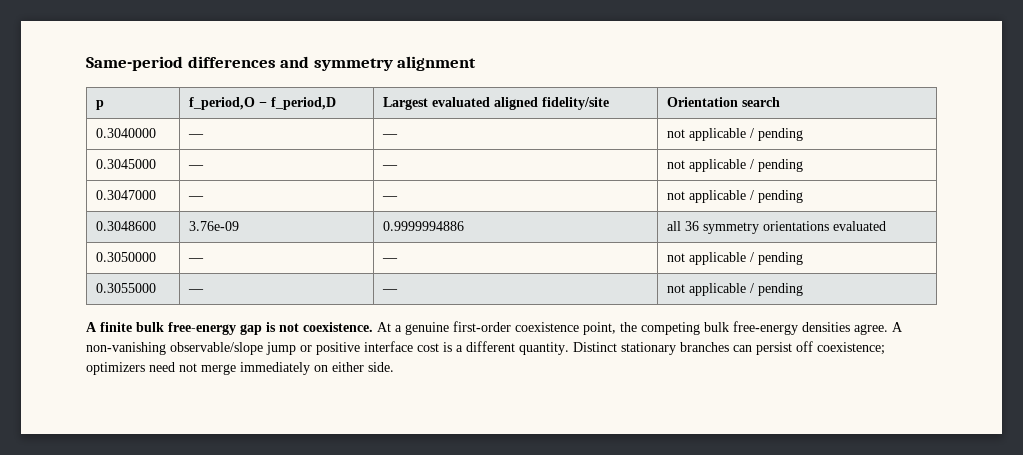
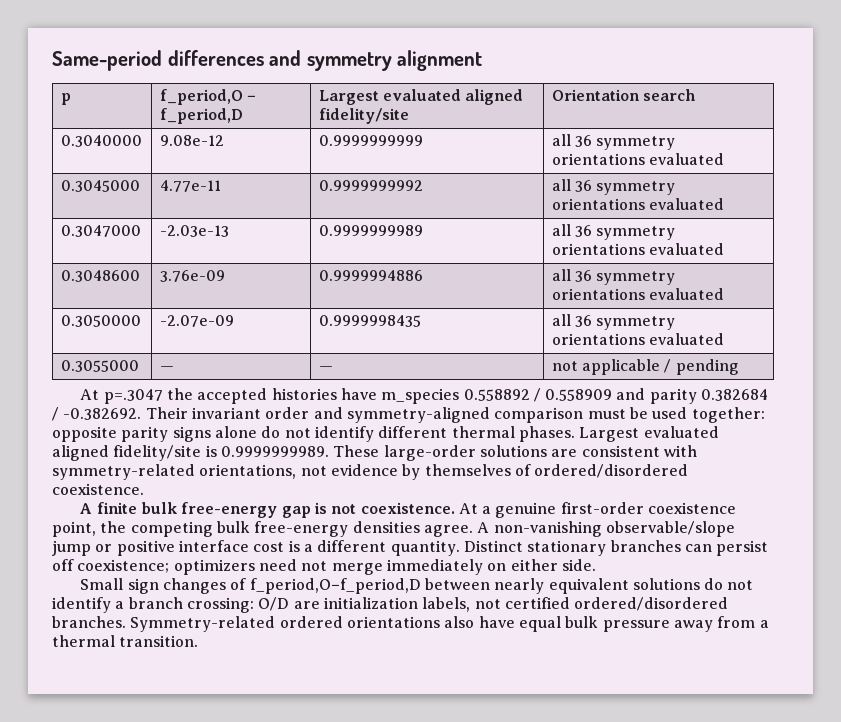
[188,134,205,138] [382,134,399,138] [667,128,804,141] [96,159,157,169] [188,165,205,169] [382,165,399,169] [667,159,804,172] [96,190,157,200] [188,196,205,200] [382,196,399,200] [667,190,804,203] — | — | not applicable / pending // 0.3045000 | — | — | not applicable / pending // 0.3047000 | — | — | not applicable / pending -> [159,135,224,146] [318,135,423,146] [551,134,676,150] [551,153,725,165] [60,180,140,192] [159,180,221,192] [318,180,423,191] [551,179,676,195] [551,198,725,210] [60,225,141,237] [159,225,229,237] [318,225,423,236] [551,224,676,240] [551,243,725,255] 9.08e-12 | 0.9999999999 | all 36 symmetry orientations evaluated // 0.3045000 | 4.77e-11 | 0.9999999992 | all 36 symmetry orientations evaluated // 0.3047000 | -2.03e-13 | 0.9999999989 | all 36 symmetry orientations evaluated
[188,258,205,262] [382,258,399,262] [667,252,804,265] — | — | not applicable / pending -> [159,315,234,327] [318,315,421,327] [551,314,676,330] [551,333,725,345] -2.07e-09 | 0.9999998435 | all 36 symmetry orientations evaluated
(804, 289) none -> [80,388,769,404] [52,407,765,423] [52,426,719,442] [52,445,697,461] [52,464,689,480] [52,483,144,495] // At p=.3047 the accepted histories have m_species 0.558892 / 0.558909 and parity 0.382684 / -0.382692. Their invariant order and symmetry-aligned comparison must be used together: opposite parity signs alone do not identify different thermal phases. Largest evaluated aligned fidelity/site is 0.9999999989. These large-order solutions are consistent with symmetry-related orientations, not evidence by themselves of ordered/disordered coexistence.
(394, 367) none -> [80,578,754,594] [52,597,729,613] [52,616,769,632] [52,635,199,647] // Small sign changes of f_period,O−f_period,D between nearly equivalent solutions do not identify a branch crossing: O/D are initialization labels, not certified ordered/disordered branches. Symmetry-related ordered orientations also have equal bulk pressure away from a thermal transition.

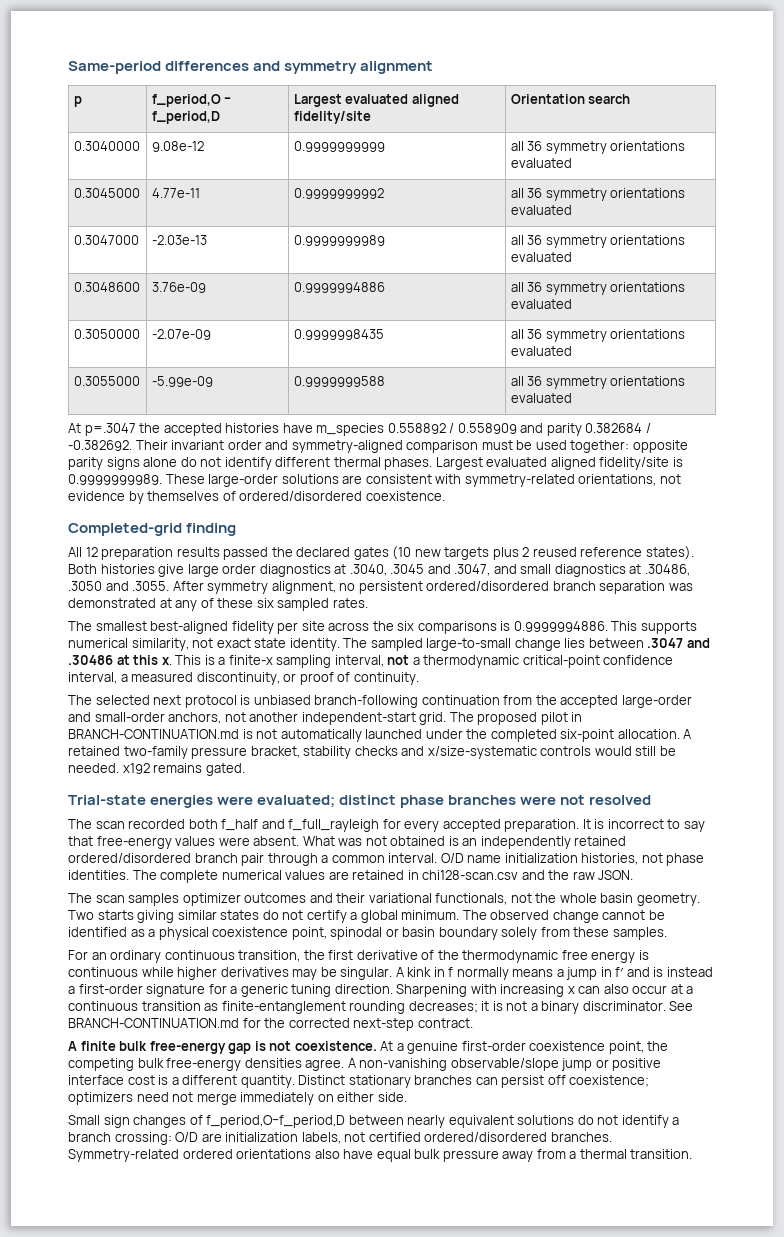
[159,366,174,371] [318,366,333,371] [551,359,739,375] — | — | not applicable / pending -> [151,376,213,387] [293,376,385,387] [510,376,686,389] [510,393,572,403] -5.99e-09 | 0.9999999588 | all 36 symmetry orientations evaluated
(144, 489) none -> [68,523,237,536] [68,546,694,560] [68,564,690,577] [68,581,693,594] [68,598,368,611] [68,621,697,634] [68,638,710,651] [68,655,674,668] [68,672,419,685] [68,695,692,708] [68,712,583,725] [68,729,692,742] [68,746,676,759] [68,763,245,776] [68,795,652,808] [68,819,705,832] [68,836,627,849] [68,853,705,866] [68,870,634,883] [68,893,700,906] [68,910,665,923] [68,927,667,940] [68,950,649,963] [68,967,713,980] [68,984,694,997] [68,1001,694,1014] [68,1018,473,1031] // Completed-grid finding // All 12 preparation results passed the declared gates (10 new targets plus 2 reused reference states). Both histories give large order diagnostics at .3040, .3045 and .3047, and small diagnostics at .30486, .3050 and .3055. After symmetry alignment, no persistent ordered/disordered branch separation was demonstrated at any of these six sampled rates. // The smallest best-aligned fidelity per site across the six comparisons is 0.9999994886. This supports numerical similarity, not exact state identity. The sampled large-to-small change lies between .3047 and .30486 at this χ. This is a finite-χ sampling interval, not a thermodynamic critical-point confidence interval, a measured discontinuity, or proof of continuity. // The selected next protocol is unbiased branch-following continuation from the accepted large-order and small-order anchors, not another independent-start grid. The proposed pilot in BRANCH-CONTINUATION.md is not automatically launched under the completed six-point allocation. A retained two-family pressure bracket, stability checks and χ/size-systematic controls would still be needed. χ192 remains gated. // Trial-state energies were evaluated; distinct phase branches were not resolved // The scan recorded both f_half and f_full_rayleigh for every accepted preparation. It is incorrect to say that free-energy values were absent. What was not obtained is an independently retained ordered/disordered branch pair through a common interval. O/D name initialization histories, not phase identities. The complete numerical values are retained in chi128-scan.csv and the raw JSON. // The scan samples optimizer outcomes and their variational functionals, not the whole basin geometry. Two starts giving similar states do not certify a global minimum. The observed change cannot be identified as a physical coexistence point, spinodal or basin boundary solely from these samples. // For an ordinary continuous transition, the first derivative of the thermodynamic free energy is continuous while higher derivatives may be singular. A kink in f normally means a jump in f′ and is instead a first-order signature for a generic tuning direction. Sharpening with increasing χ can also occur at a continuous transition as finite-entanglement rounding decreases; it is not a binary discriminator. See BRANCH-CONTINUATION.md for the corrected next-step contract.

